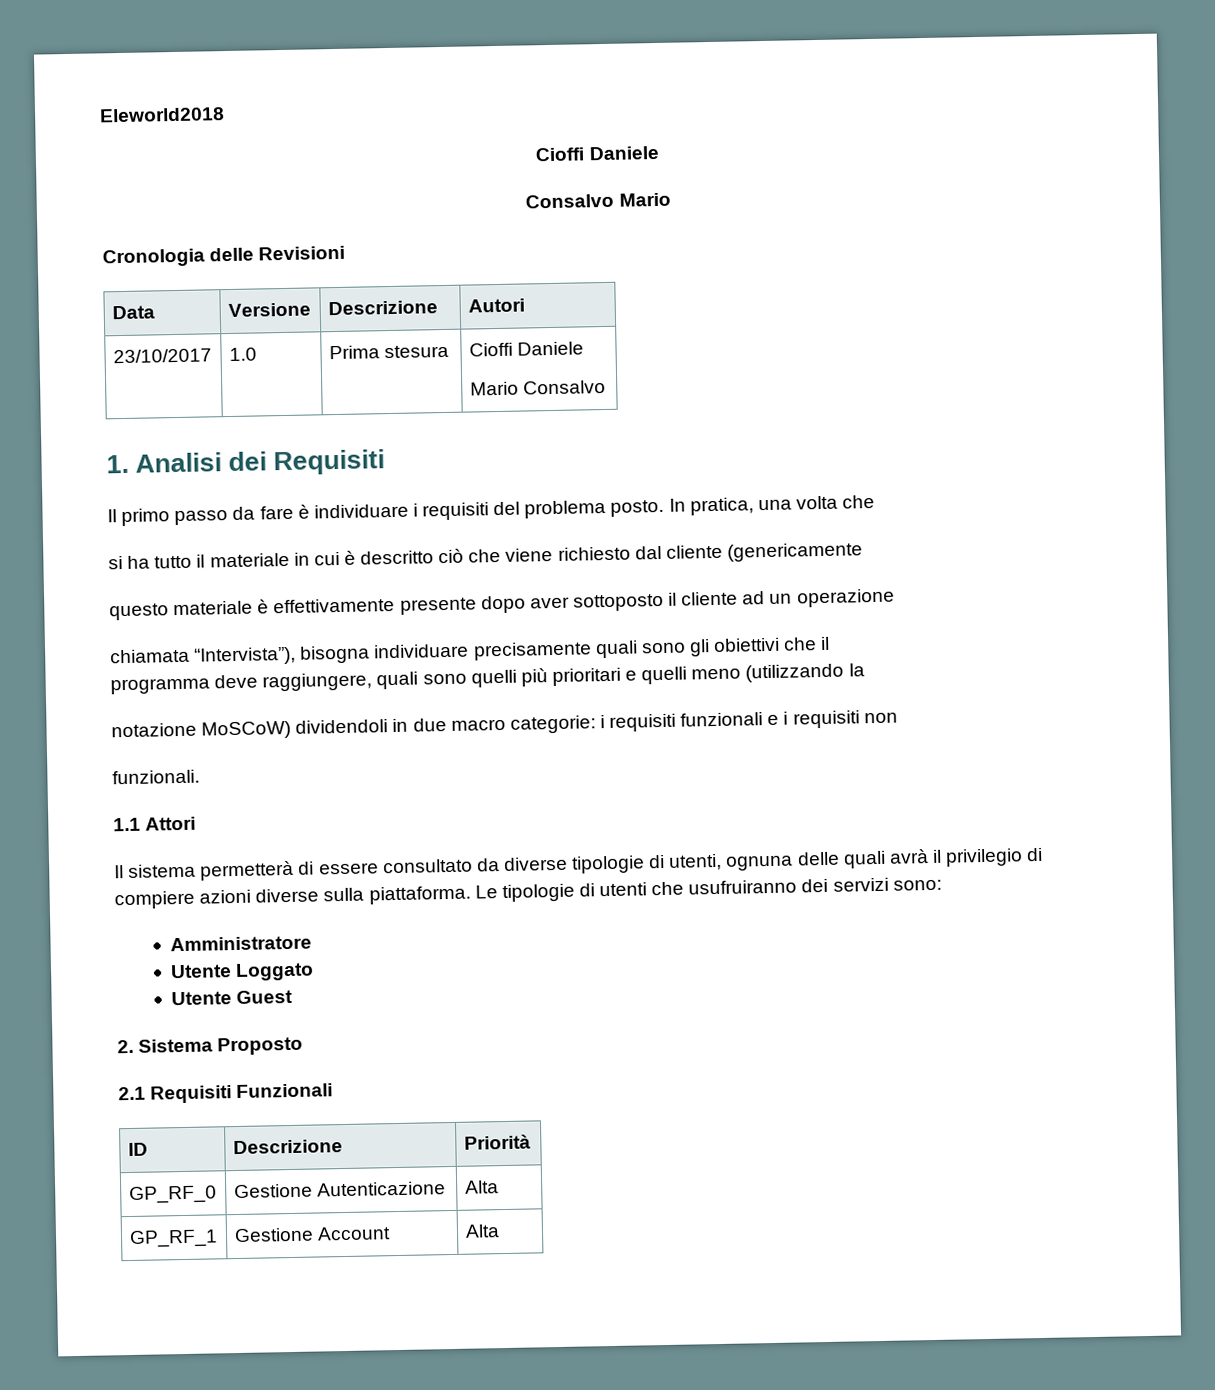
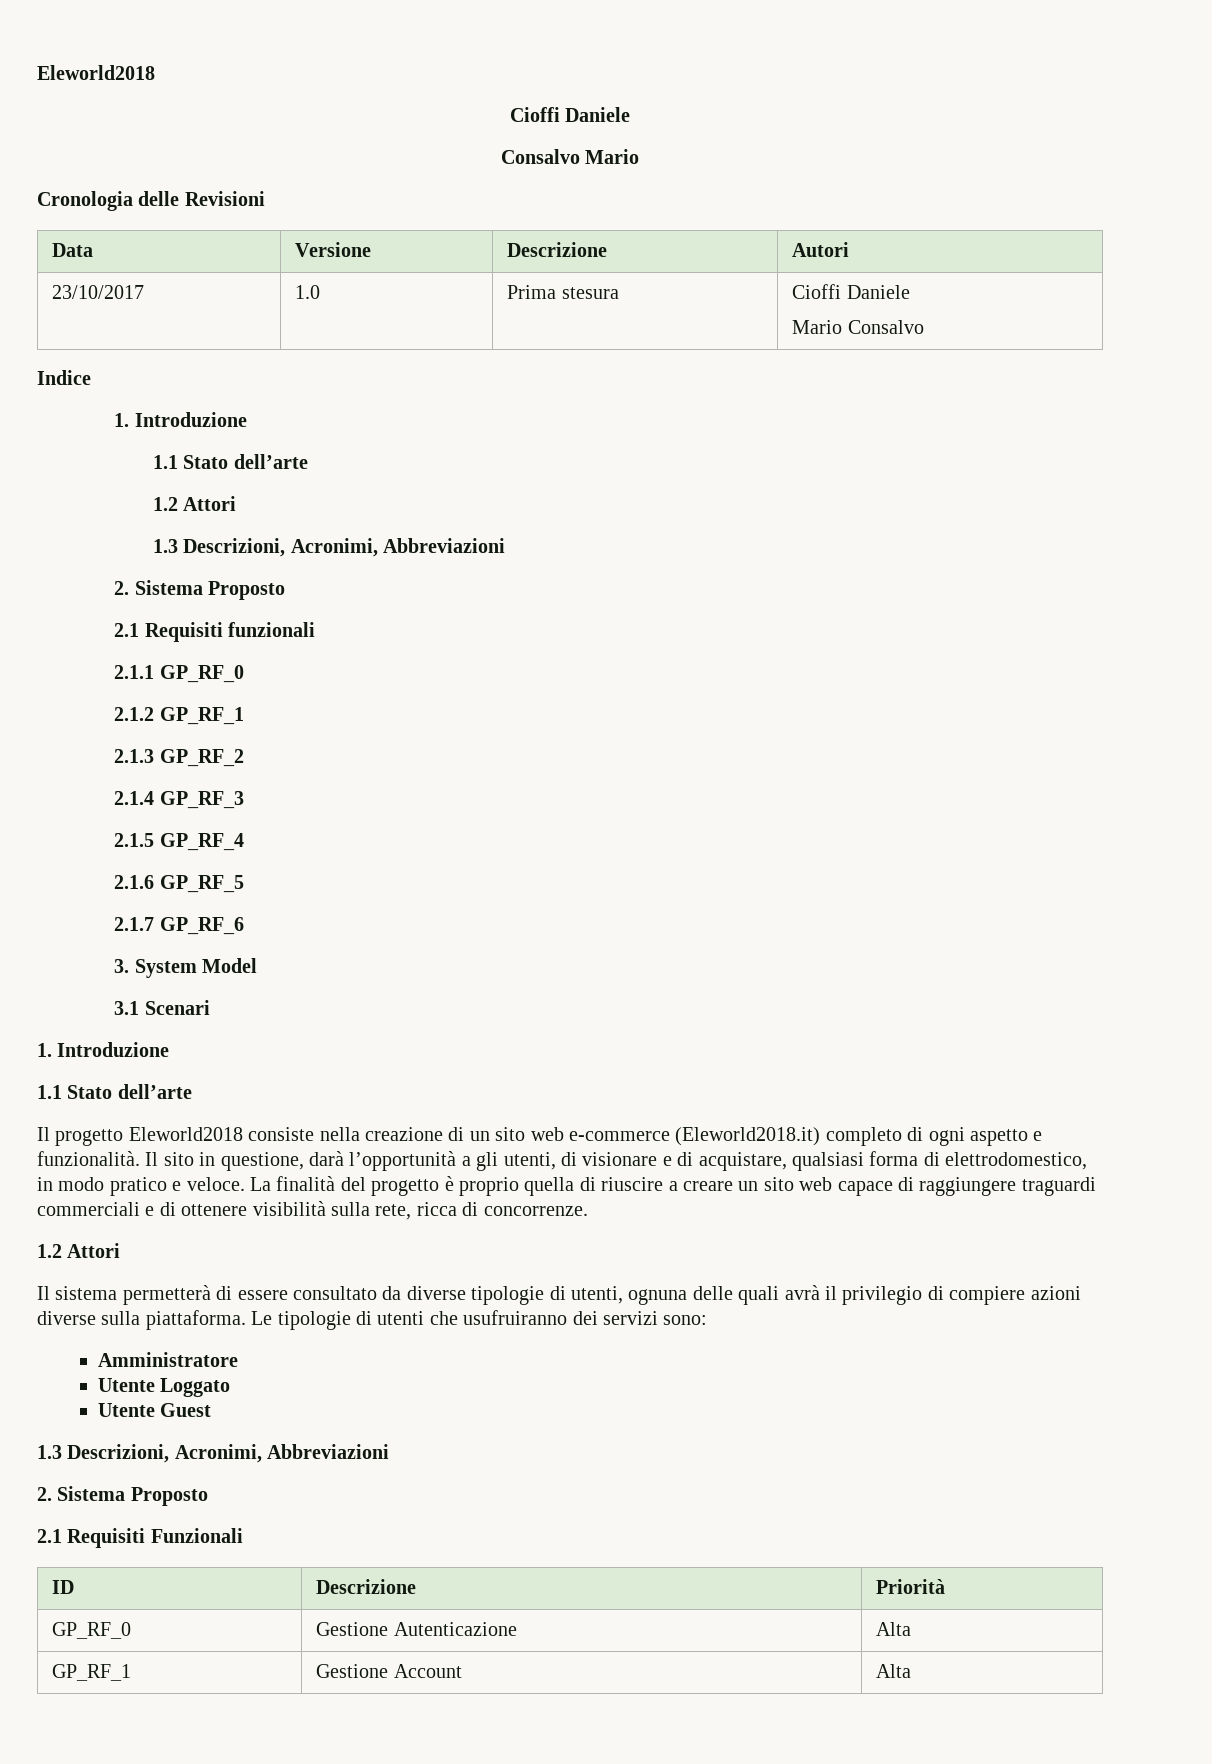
[106,449,386,476] [107,494,876,527] [108,542,863,570] [109,588,895,621] [110,636,831,666] [110,663,865,695] [111,710,898,740] [112,769,200,785] [113,817,141,832] // 1. Analisi dei Requisiti // Il primo passo da fare è individuare i requisiti del problema posto. In pratica, una volta che // si ha tutto il materiale in cui è descritto ciò che viene richiesto dal cliente (genericamente // questo materiale è effettivamente presente dopo aver sottoposto il cliente ad un operazione // chiamata “Intervista”), bisogna individuare precisamente quali sono gli obiettivi che il // programma deve raggiungere, quali sono quelli più prioritari e quelli meno (utilizzando la // notazione MoSCoW) dividendoli in due macro categorie: i requisiti funzionali e i requisiti non // funzionali. // 1.1 -> [37,370,91,385] [114,412,247,427] [153,454,308,469] [153,496,237,511] [153,538,506,557] [114,580,286,600] [114,622,316,642] [114,665,244,683] [114,707,244,725] [114,749,244,767] [114,791,244,809] [114,833,244,851] [114,875,244,893] [114,917,244,935] [114,958,258,978] [114,1000,210,1015] [37,1042,170,1057] [37,1084,192,1099] [37,1127,1043,1146] [37,1151,1088,1171] [37,1176,1096,1196] [37,1201,588,1220] [37,1244,62,1258] // Indice // 1. Introduzione // 1.1 Stato dell’arte // 1.2 Attori // 1.3 Descrizioni, Acronimi, Abbreviazioni // 2. Sistema Proposto // 2.1 Requisiti funzionali // 2.1.1 GP_RF_0 // 2.1.2 GP_RF_1 // 2.1.3 GP_RF_2 // 2.1.4 GP_RF_3 // 2.1.5 GP_RF_4 // 2.1.6 GP_RF_5 // 2.1.7 GP_RF_6 // 3. System Model // 3.1 Scenari // 1. Introduzione // 1.1 Stato dell’arte // Il progetto Eleworld2018 consiste nella creazione di un sito web e-commerce (Eleworld2018.it) completo di ogni aspetto e funzionalità. Il sito in questione, darà l’opportunità a gli utenti, di visionare e di acquistare, qualsiasi forma di elettrodomestico, in modo pratico e veloce. La finalità del progetto è proprio quella di riuscire a creare un sito web capace di raggiungere traguardi commerciali e di ottenere visibilità sulla rete, ricca di concorrenze. // 1.2
(294, 996) none -> [37,1444,390,1463] // 1.3 Descrizioni, Acronimi, Abbreviazioni

